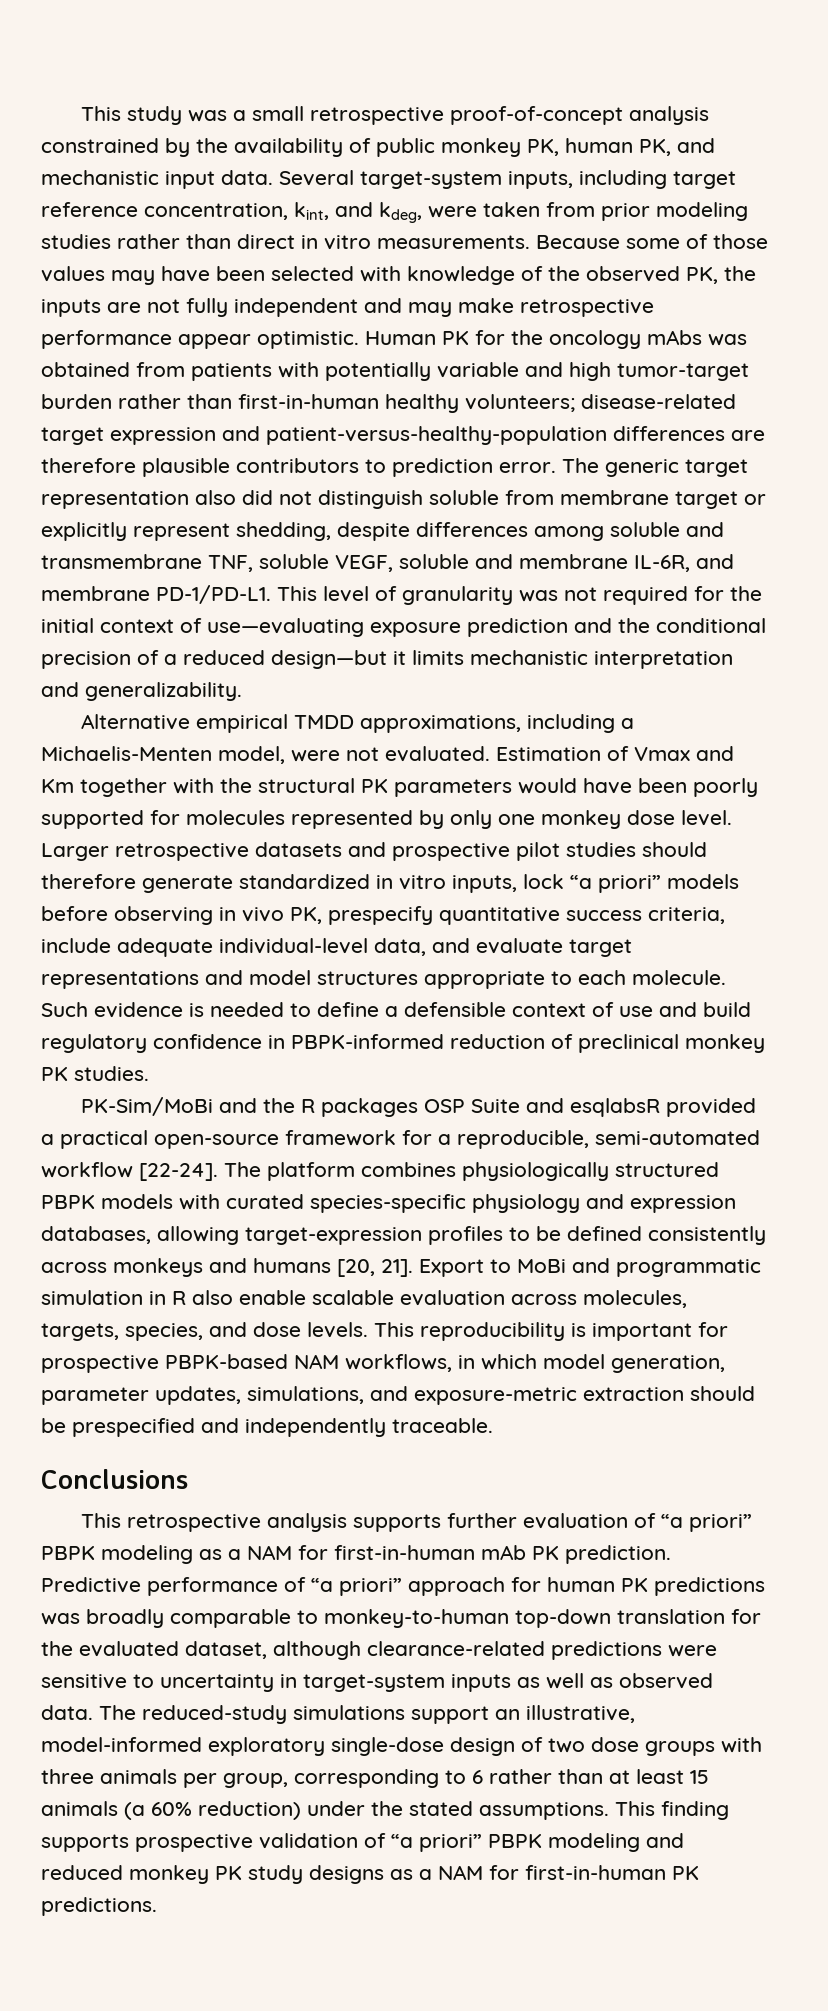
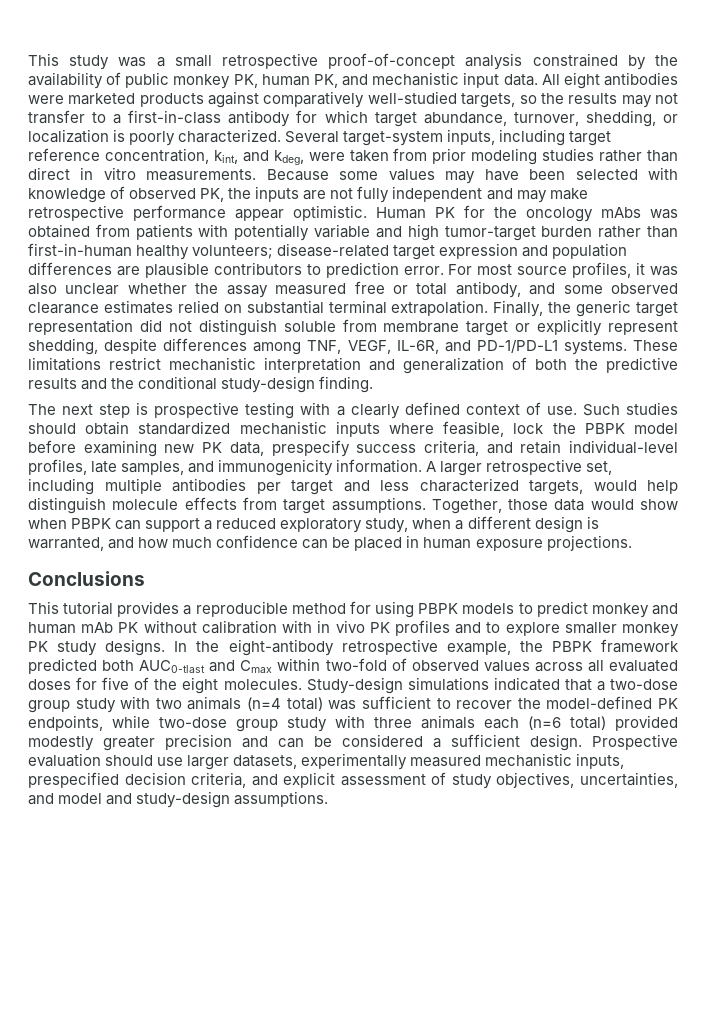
(273, 177) none -> [541,72,678,89] [28,91,679,108] [28,110,679,127] [28,129,282,146] All eight antibodies were marketed products against comparatively well-studied targets, so the results may not transfer to a first-in-class antibody for which target abundance, turnover, shedding, or localization is poorly characterized.
[686,234,768,249] of those -> (379, 175) none
[548,266,580,281] the -> (126, 192) none
[266,426,607,445] patient-versus-healthy-population -> [552,243,628,259] population
[41,458,136,473] therefore -> (140, 271) none
[562,458,599,473] The -> [448,262,678,278] [28,281,678,298] [28,300,572,317] For most source profiles, it was also unclear whether the assay measured free or total antibody, and some observed clearance estimates relied on substantial terminal extrapolation. Finally, the
[195,490,236,505] also -> (133, 327) none
[610,522,724,537] [41,554,734,572] [41,585,762,605] [41,618,766,637] [41,650,733,669] [41,682,242,701] [81,714,635,733] [41,746,734,764] [41,778,758,797] [41,810,732,829] [41,842,707,861] [41,874,739,893] [41,906,725,925] [41,938,632,957] [41,970,726,989] [41,1002,751,1018] [41,1034,765,1053] [41,1066,149,1081] [81,1097,757,1117] [41,1130,760,1149] [41,1162,719,1181] [41,1194,736,1213] [41,1226,766,1245] [41,1258,761,1277] [41,1290,687,1308] [41,1322,728,1341] [41,1354,725,1373] [41,1386,755,1405] [41,1418,493,1437] [41,1469,188,1489] [81,1513,753,1532] [41,1545,671,1564] [41,1577,765,1596] [41,1609,761,1628] [41,1641,717,1660] [41,1673,713,1692] [41,1705,635,1724] [41,1737,762,1756] [41,1769,709,1788] [41,1801,729,1820] [41,1833,684,1852] [41,1865,699,1884] [41,1897,157,1916] soluble and transmembrane TNF, soluble VEGF, soluble and membrane IL-6R, and membrane PD-1/PD-L1. This level of granularity was not required for the initial context of use—evaluating exposure prediction and the conditional precision of a reduced design—but it limits mechanistic interpretation and generalizability. // Alternative empirical TMDD approximations, including a Michaelis-Menten model, were not evaluated. Estimation of Vmax and Km together with the structural PK parameters would have been poorly supported for molecules represented by only one monkey dose level. Larger retrospective datasets and prospective pilot studies should therefore generate standardized in vitro inputs, lock “a priori” models before observing in vivo PK, prespecify quantitative success criteria, include adequate individual-level data, and evaluate target representations and model structures appropriate to each molecule. Such evidence is needed to define a defensible context of use and build regulatory confidence in PBPK-informed reduction of preclinical monkey PK studies. // PK-Sim/MoBi and the R packages OSP Suite and esqlabsR provided a practical open-source framework for a reproducible, semi-automated workflow [22-24]. The platform combines physiologically structured PBPK models with curated species-specific physiology and expression databases, allowing target-expression profiles to be defined consistently across monkeys and humans [20, 21]. Export to MoBi and programmatic simulation in R also enable scalable evaluation across molecules, targets, species, and dose levels. This reproducibility is important for prospective PBPK-based NAM workflows, in which model generation, parameter updates, simulations, and exposure-metric extraction should be prespecified and independently traceable. // Conclusions // This retrospective analysis supports further evaluation of “a priori” PBPK modeling as a NAM for first-in-human mAb PK prediction. Predictive performance of “a priori” approach for human PK predictions was broadly comparable to monkey-to-human top-down translation for the evaluated dataset, although clearance-related predictions were sensitive to uncertainty in target-system inputs as well as observed data. The reduced-study simulations support an illustrative, model-informed exploratory single-dose design of two dose groups with three animals per group, corresponding to 6 rather than at least 15 animals (a 60% reduction) under the stated assumptions. This finding supports prospective validation of “a priori” PBPK modeling and reduced monkey PK study designs as a NAM for first-in-human PK predictions. -> [307,339,679,355] [28,357,678,374] [28,376,374,393] [28,402,678,419] [28,421,679,437] [28,440,678,457] [28,459,613,476] [28,478,678,495] [28,497,678,514] [28,516,599,533] [28,535,632,551] [28,571,145,586] [28,601,678,618] [28,620,679,637] [28,639,680,656] [28,658,678,674] [28,677,679,694] [28,696,679,713] [28,715,678,732] [28,734,678,751] [28,753,625,770] [28,772,678,789] [28,791,329,808] TNF, VEGF, IL-6R, and PD-1/PD-L1 systems. These limitations restrict mechanistic interpretation and generalization of both the predictive results and the conditional study-design finding. // The next step is prospective testing with a clearly defined context of use. Such studies should obtain standardized mechanistic inputs where feasible, lock the PBPK model before examining new PK data, prespecify success criteria, and retain individual-level profiles, late samples, and immunogenicity information. A larger retrospective set, including multiple antibodies per target and less characterized targets, would help distinguish molecule effects from target assumptions. Together, those data would show when PBPK can support a reduced exploratory study, when a different design is warranted, and how much confidence can be placed in human exposure projections. // Conclusions // This tutorial provides a reproducible method for using PBPK models to predict monkey and human mAb PK without calibration with in vivo PK profiles and to explore smaller monkey PK study designs. In the eight-antibody retrospective example, the PBPK framework predicted both AUC0-tlast and Cmax within two-fold of observed values across all evaluated doses for five of the eight molecules. Study-design simulations indicated that a two-dose group study with two animals (n=4 total) was sufficient to recover the model-defined PK endpoints, while two-dose group study with three animals each (n=6 total) provided modestly greater precision and can be considered a sufficient design. Prospective evaluation should use larger datasets, experimentally measured mechanistic inputs, prespecified decision criteria, and explicit assessment of study objectives, uncertainties, and model and study-design assumptions.

